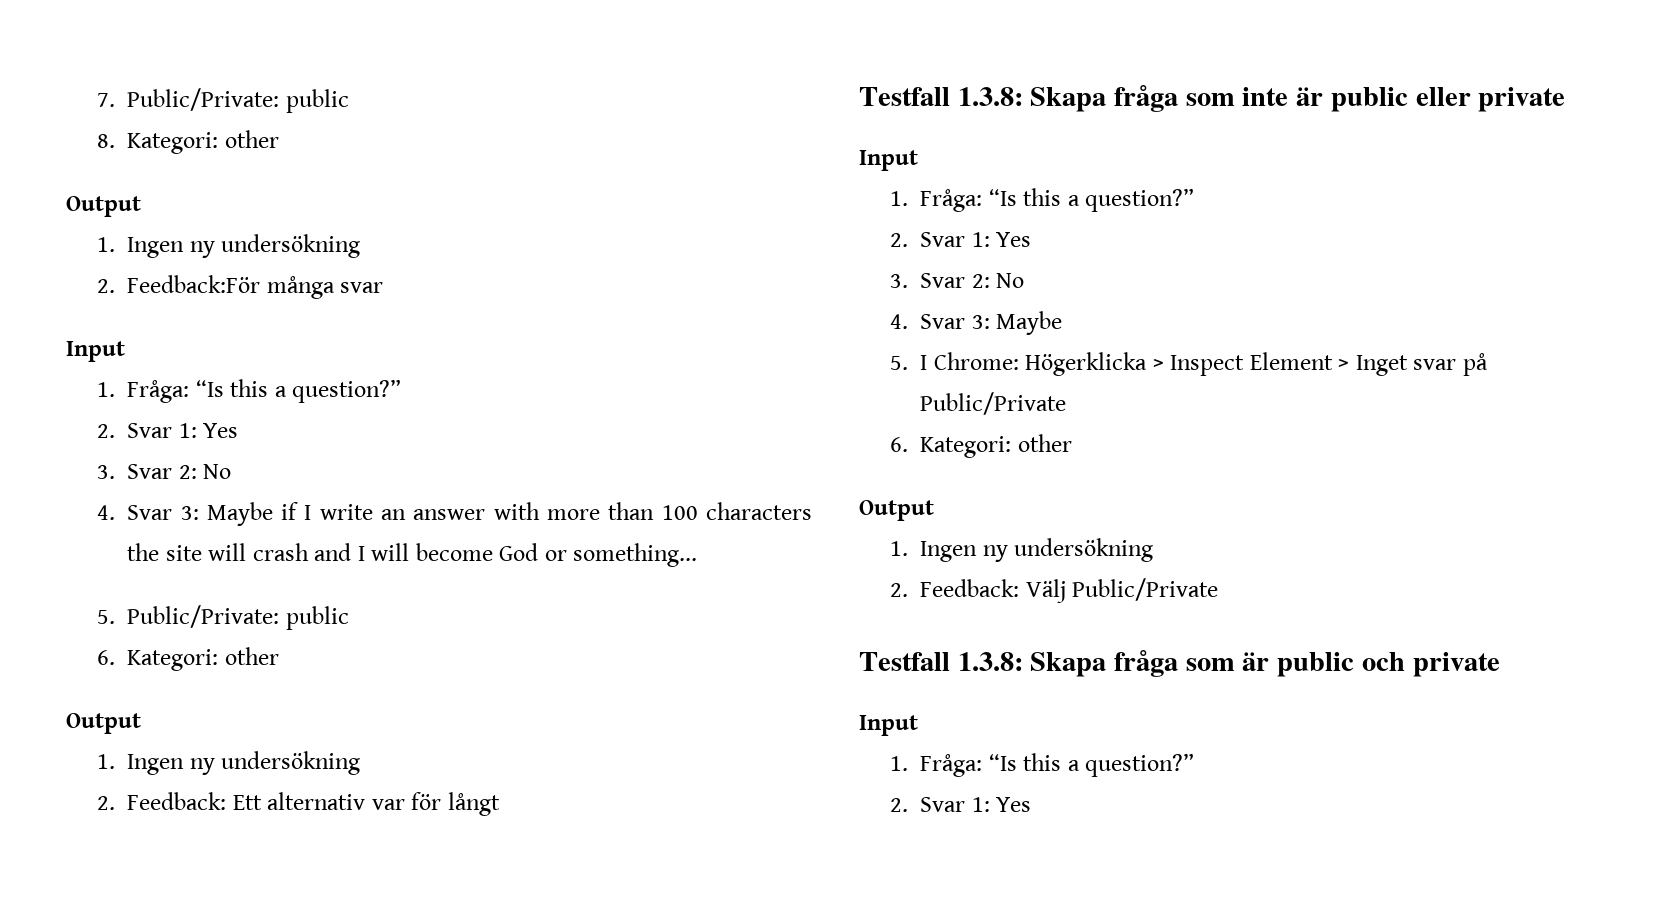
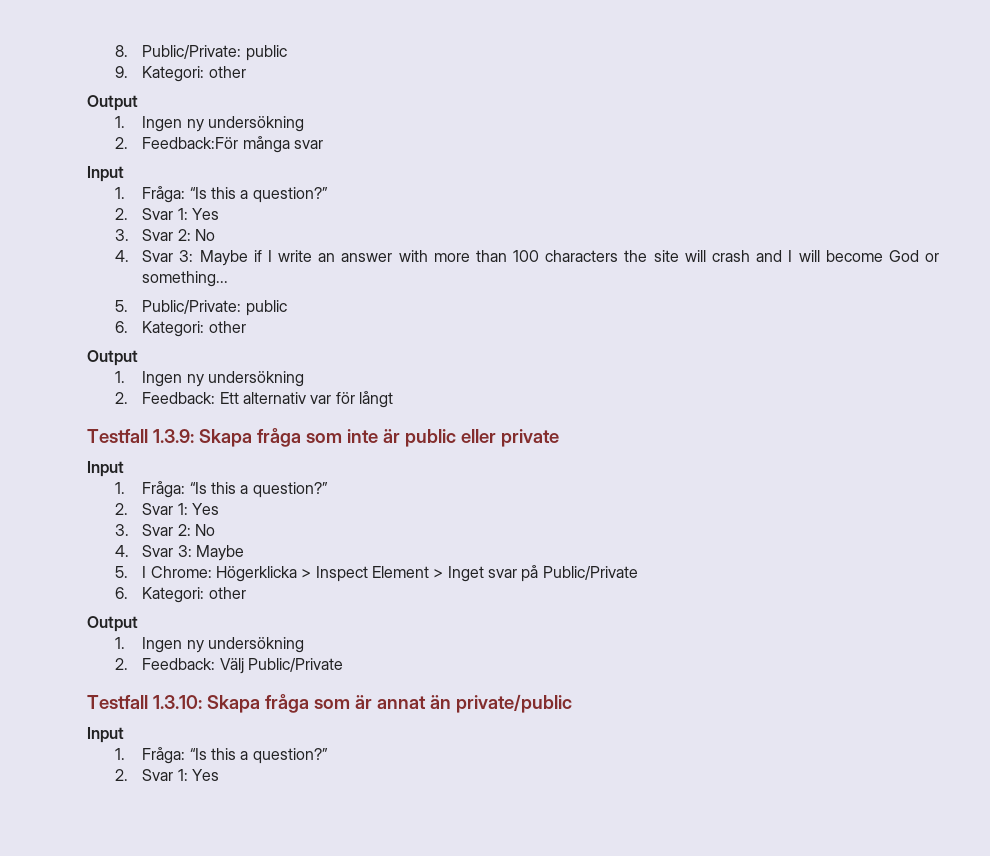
[96,88,349,113] [96,134,115,148] 7. Public/Private: public // 8. -> [114,45,287,61] [114,66,128,78] 8. Public/Private: public // 9.
[957,87,1023,106] 1.3.8: -> [152,429,194,443] 1.3.9:
[957,652,1023,671] 1.3.8: -> [152,695,202,709] 1.3.10:
[1277,652,1500,677] public och private -> [376,694,572,713] annat än private/public

